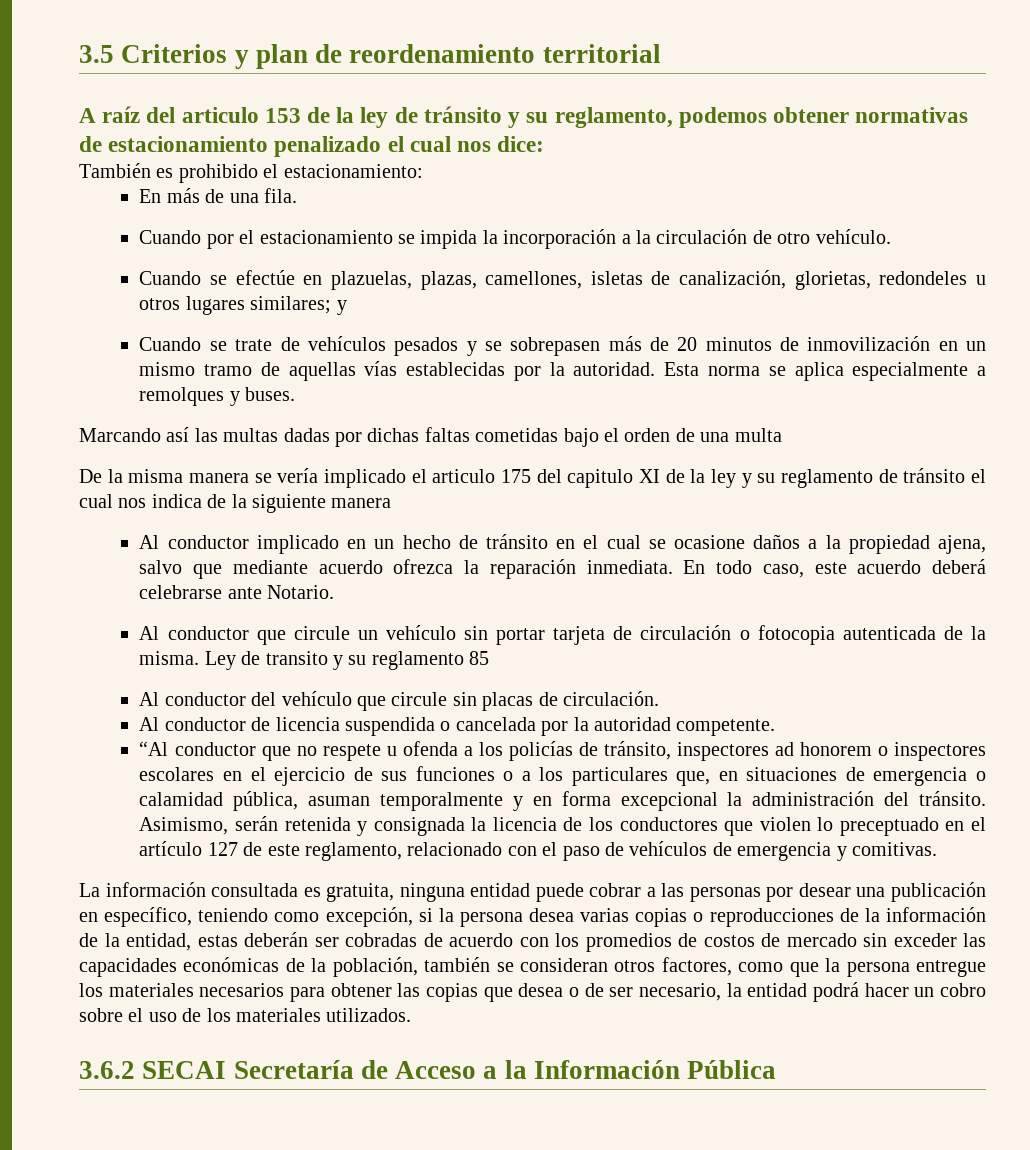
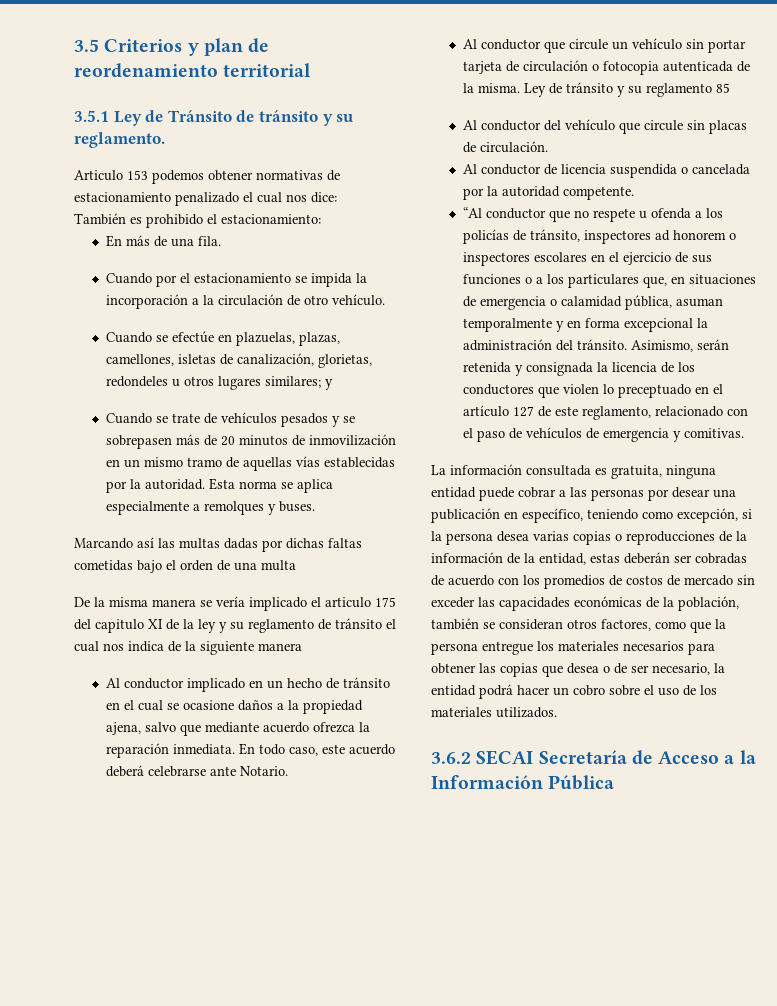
[79,106,673,128] A raíz del articulo 153 de la ley de tránsito y su reglamento, -> [74,110,354,126] [74,132,165,148] [74,170,148,181] 3.5.1 Ley de Tránsito de tránsito y su reglamento. // Articulo 153
[265,651,328,665] transito -> [565,82,613,93] tránsito

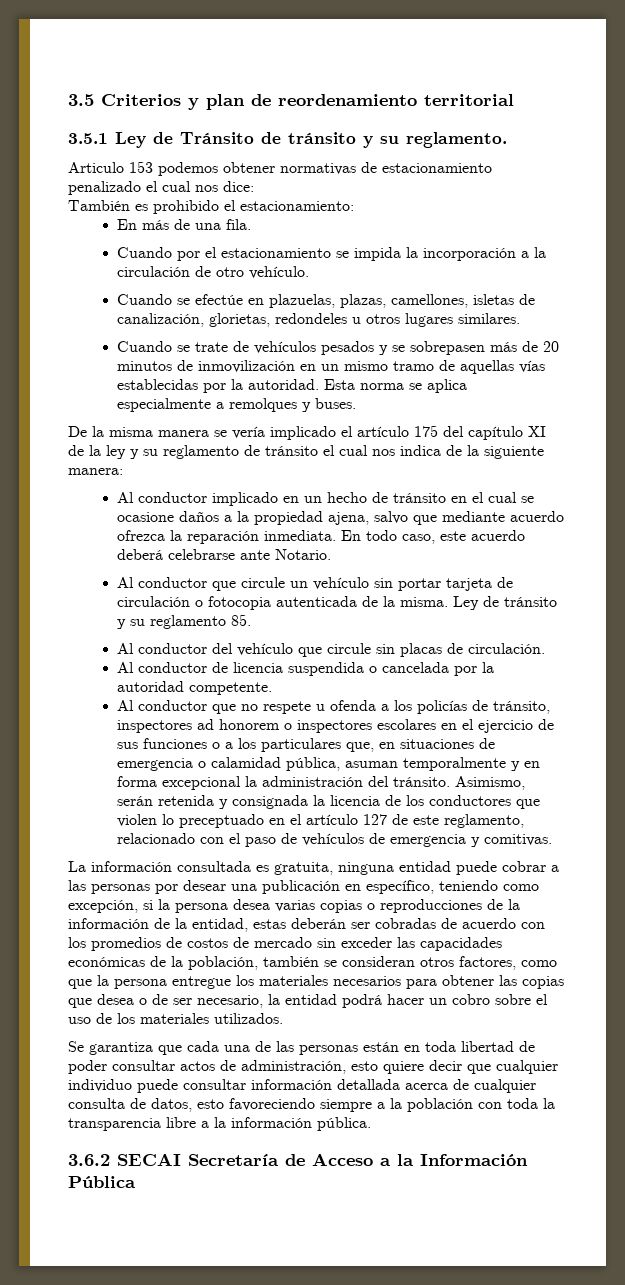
[264,376,333,390] similares; y -> [458,313,521,324] similares.
[74,537,362,552] [74,560,296,573] // Marcando así las multas dadas por dichas faltas cometidas bajo el orden de una multa -> (357, 403) none
[325,597,371,608] articulo -> [357,426,409,437] artículo
[95,619,144,633] capitulo -> [468,426,523,440] capítulo
[258,643,302,651] manera -> [68,468,123,475] manera:
[715,83,730,93] 85 -> [231,614,252,626] 85.
[462,207,482,218] “Al -> [117,700,135,711] Al
(557, 712) none -> [68,1041,535,1055] [68,1060,558,1074] [68,1079,536,1093] [68,1098,555,1112] [68,1117,371,1131] // Se garantiza que cada una de las personas están en toda libertad de poder consultar actos de administración, esto quiere decir que cualquier individuo puede consultar información detallada acerca de cualquier consulta de datos, esto favoreciendo siempre a la población con toda la transparencia libre a la información pública.

